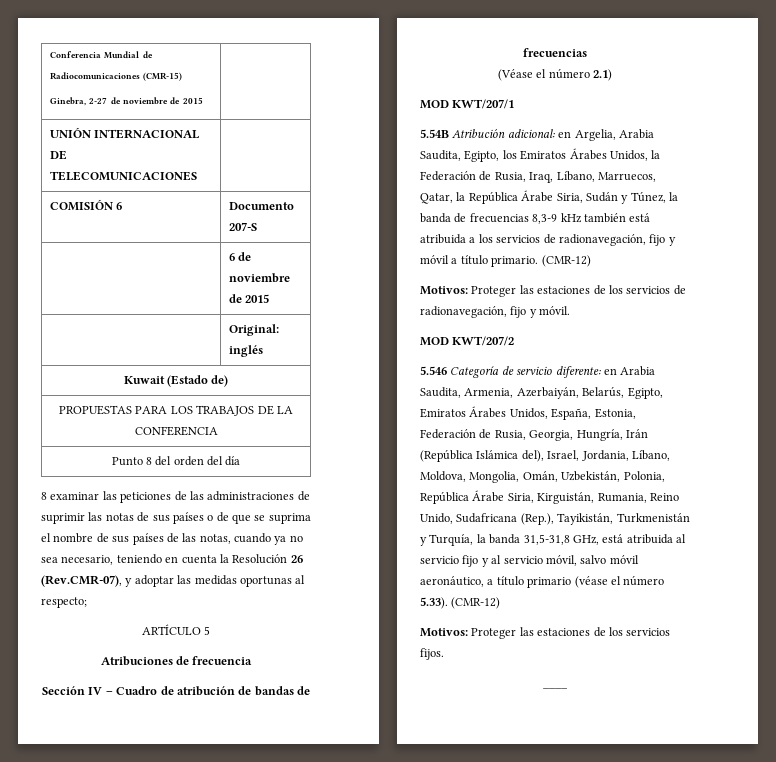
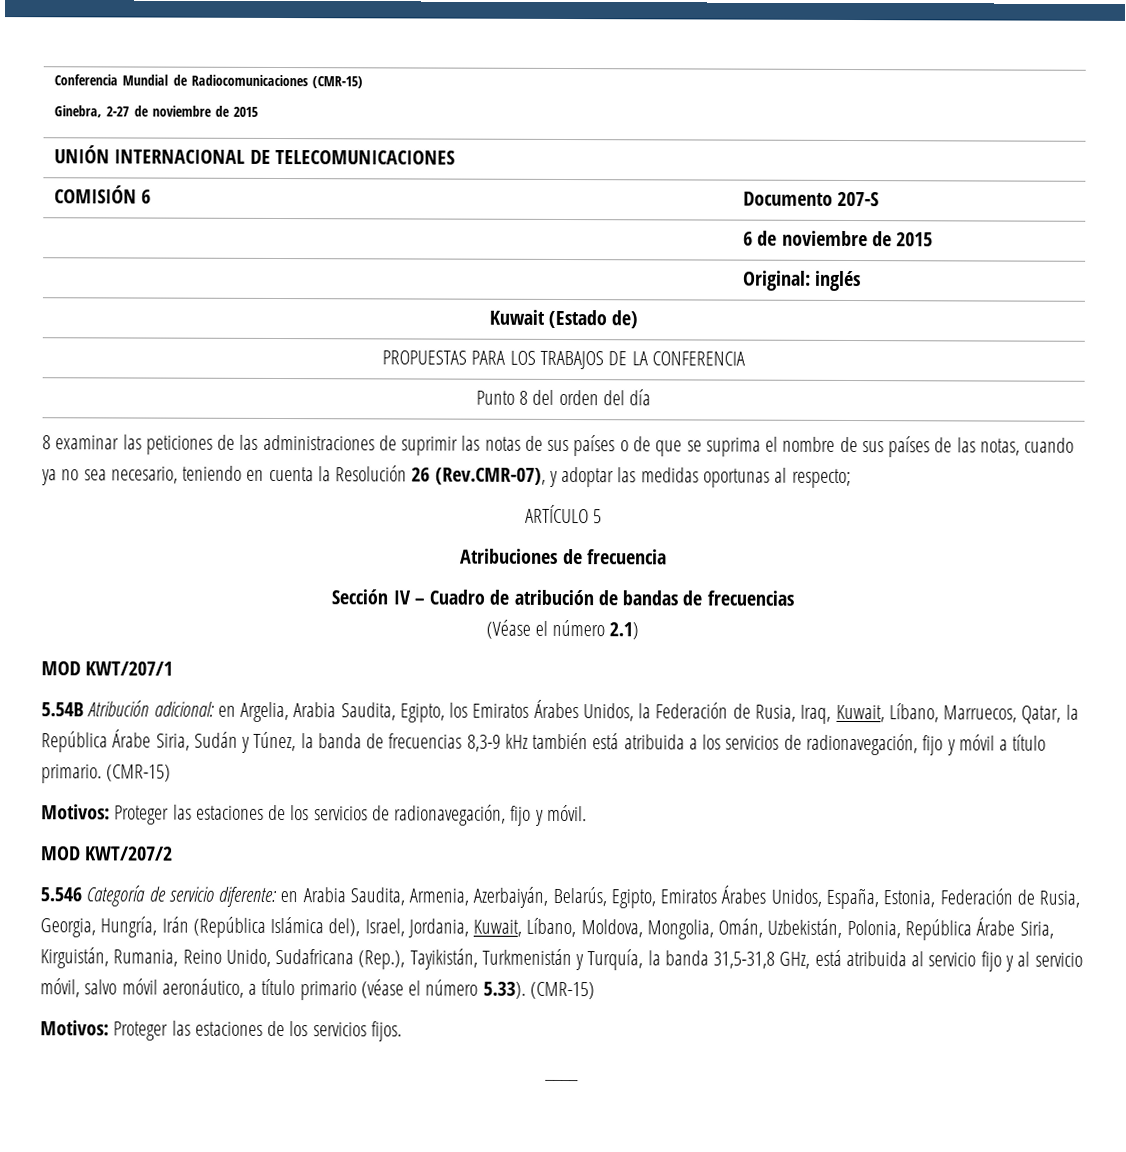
(554, 177) none -> [835,704,885,723] Kuwait,
[541,255,591,267] (CMR-12) -> [106,764,172,782] (CMR-15)
(629, 455) none -> [473,919,523,937] Kuwait,
[451,597,501,609] (CMR-12) -> [529,981,595,1000] (CMR-15)

